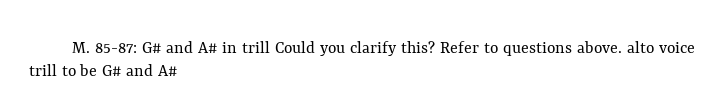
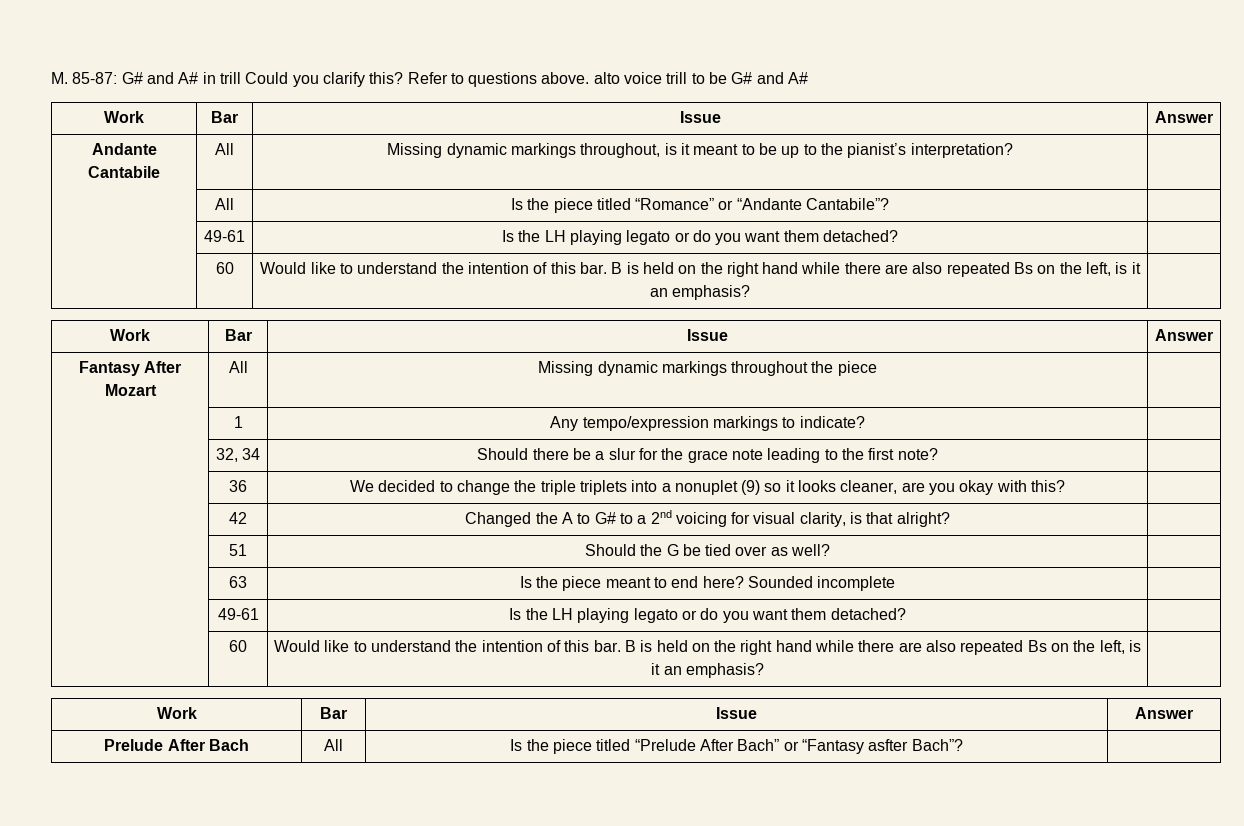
(177, 70) none -> [104,111,144,123] [211,111,238,123] [679,111,721,123] [1155,111,1213,123] [91,143,157,155] [88,166,160,178] [215,143,234,155] [387,143,1013,158] [215,198,234,210] [510,198,890,213] [204,230,245,242] [501,230,899,245] [215,262,234,274] [260,262,1141,277] [649,285,751,300] [110,329,150,341] [224,329,252,341] [686,329,728,341] [1155,329,1213,341] [78,361,182,376] [104,384,157,396] [228,361,248,373] [538,361,877,376] [233,416,243,428] [550,416,865,431] [215,448,261,462] [477,448,938,463] [229,480,247,492] [349,480,1066,495] [229,512,247,524] [465,510,950,527] [229,544,247,556] [584,544,831,556] [229,576,247,588] [519,576,896,591] [217,608,259,620] [509,608,906,623] [229,640,247,652] [274,640,1142,655] [651,663,764,678] [156,707,197,719] [320,707,347,719] [715,707,757,719] [1135,707,1193,719] [104,739,249,751] [324,739,343,751] [510,739,963,754] // Work | Bar | Issue | Answer // Andante Cantabile | All | Missing dynamic markings throughout, is it meant to be up to the pianist’s interpretation? | // | All | Is the piece titled “Romance” or “Andante Cantabile”? | // | 49-61 | Is the LH playing legato or do you want them detached? | // | 60 | Would like to understand the intention of this bar. B is held on the right hand while there are also repeated Bs on the left, is it an emphasis? | // Work | Bar | Issue | Answer // Fantasy After Mozart | All | Missing dynamic markings throughout the piece | // | 1 | Any tempo/expression markings to indicate? | // | 32, 34 | Should there be a slur for the grace note leading to the first note? | // | 36 | We decided to change the triple triplets into a nonuplet (9) so it looks cleaner, are you okay with this? | // | 42 | Changed the A to G# to a 2nd voicing for visual clarity, is that alright? | // | 51 | Should the G be tied over as well? | // | 63 | Is the piece meant to end here? Sounded incomplete | // | 49-61 | Is the LH playing legato or do you want them detached? | // | 60 | Would like to understand the intention of this bar. B is held on the right hand while there are also repeated Bs on the left, is it an emphasis? | // Work | Bar | Issue | Answer // Prelude After Bach | All | Is the piece titled “Prelude After Bach” or “Fantasy asfter Bach”? |

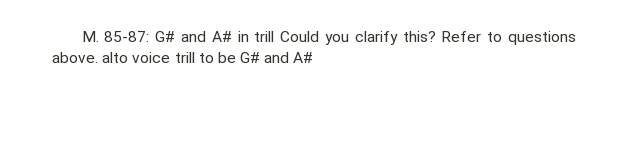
[104,111,144,123] [211,111,238,123] [679,111,721,123] [1155,111,1213,123] [91,143,157,155] [88,166,160,178] [215,143,234,155] [387,143,1013,158] [215,198,234,210] [510,198,890,213] [204,230,245,242] [501,230,899,245] [215,262,234,274] [260,262,1141,277] [649,285,751,300] [110,329,150,341] [224,329,252,341] [686,329,728,341] [1155,329,1213,341] [78,361,182,376] [104,384,157,396] [228,361,248,373] [538,361,877,376] [233,416,243,428] [550,416,865,431] [215,448,261,462] [477,448,938,463] [229,480,247,492] [349,480,1066,495] [229,512,247,524] [465,510,950,527] [229,544,247,556] [584,544,831,556] [229,576,247,588] [519,576,896,591] [217,608,259,620] [509,608,906,623] [229,640,247,652] [274,640,1142,655] [651,663,764,678] [156,707,197,719] [320,707,347,719] [715,707,757,719] [1135,707,1193,719] [104,739,249,751] [324,739,343,751] [510,739,963,754] // Work | Bar | Issue | Answer // Andante Cantabile | All | Missing dynamic markings throughout, is it meant to be up to the pianist’s interpretation? | // | All | Is the piece titled “Romance” or “Andante Cantabile”? | // | 49-61 | Is the LH playing legato or do you want them detached? | // | 60 | Would like to understand the intention of this bar. B is held on the right hand while there are also repeated Bs on the left, is it an emphasis? | // Work | Bar | Issue | Answer // Fantasy After Mozart | All | Missing dynamic markings throughout the piece | // | 1 | Any tempo/expression markings to indicate? | // | 32, 34 | Should there be a slur for the grace note leading to the first note? | // | 36 | We decided to change the triple triplets into a nonuplet (9) so it looks cleaner, are you okay with this? | // | 42 | Changed the A to G# to a 2nd voicing for visual clarity, is that alright? | // | 51 | Should the G be tied over as well? | // | 63 | Is the piece meant to end here? Sounded incomplete | // | 49-61 | Is the LH playing legato or do you want them detached? | // | 60 | Would like to understand the intention of this bar. B is held on the right hand while there are also repeated Bs on the left, is it an emphasis? | // Work | Bar | Issue | Answer // Prelude After Bach | All | Is the piece titled “Prelude After Bach” or “Fantasy asfter Bach”? | -> (314, 57) none

